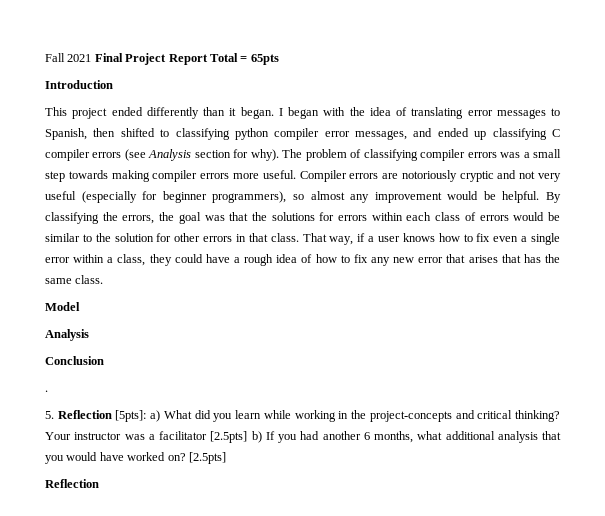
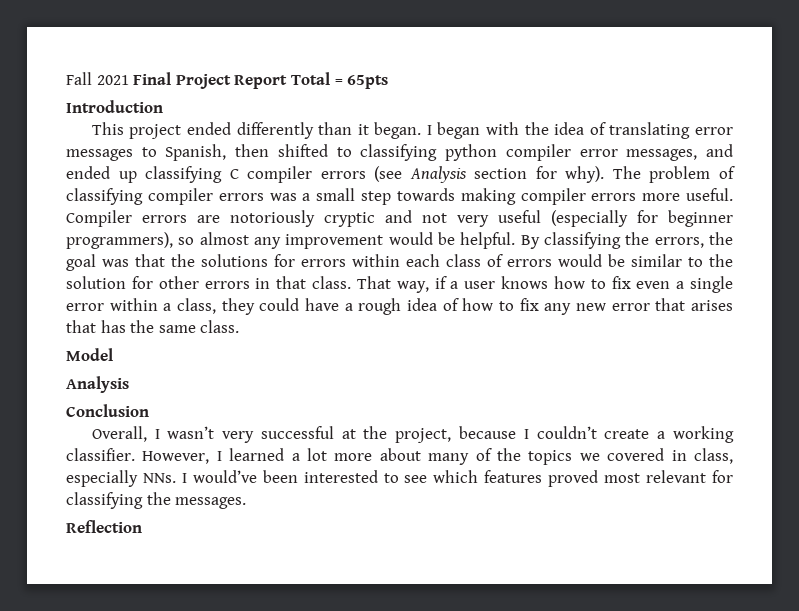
[45,390,48,392] [45,410,560,422] [45,431,561,443] [45,452,226,464] . // 5. Reflection [5pts]: a) What did you learn while working in the project-concepts and critical thinking? Your instructor was a facilitator [2.5pts] b) If you had another 6 months, what additional analysis that you would have worked on? [2.5pts] -> [91,426,734,443] [66,448,733,465] [66,470,733,487] [66,492,247,509] Overall, I wasn’t very successful at the project, because I couldn’t create a working classifier. However, I learned a lot more about many of the topics we covered in class, especially NNs. I would’ve been interested to see which features proved most relevant for classifying the messages.

